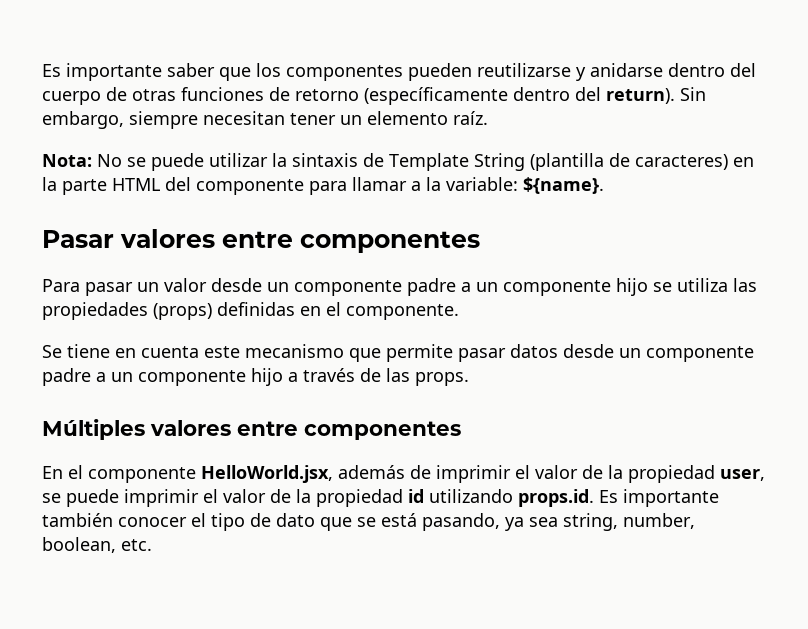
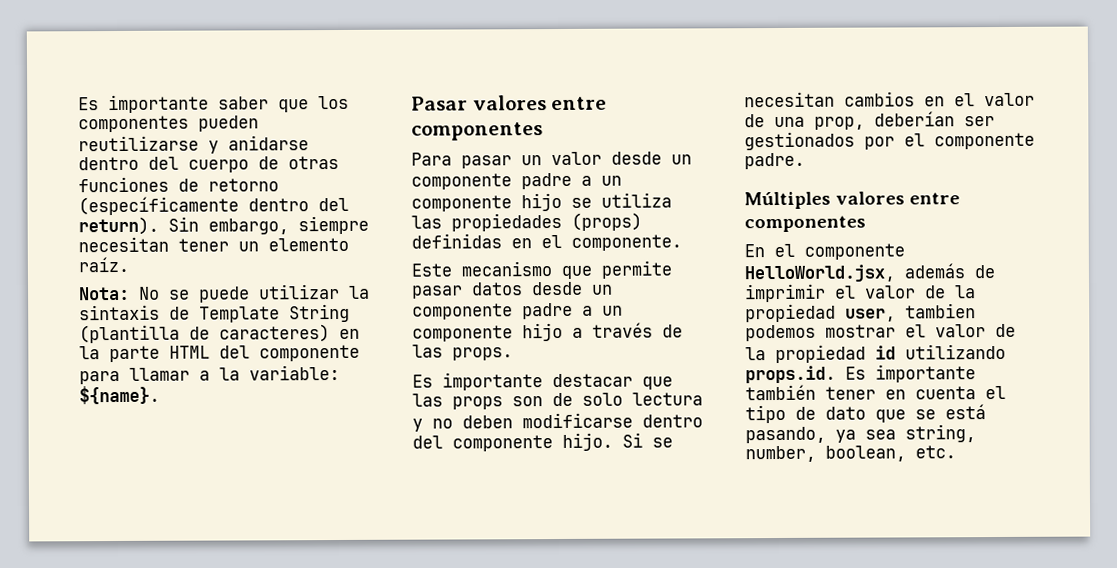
[42,344,240,358] Se tiene en cuenta este -> [411,263,452,277] Este
(469, 379) none -> [412,372,673,391] [412,392,703,410] [412,412,703,432] [412,432,673,452] [744,91,1035,108] [744,111,995,130] [744,131,1035,151] [744,152,805,170] // Es importante destacar que las props son de solo lectura y no deben modificarse dentro del componente hijo. Si se necesitan cambios en el valor de una prop, deberían ser gestionados por el componente padre.
[42,489,199,507] se puede imprimir -> [905,303,976,319] [745,324,896,342] tambien podemos mostrar
[118,517,187,527] conocer -> [825,386,976,400] tener en cuenta

